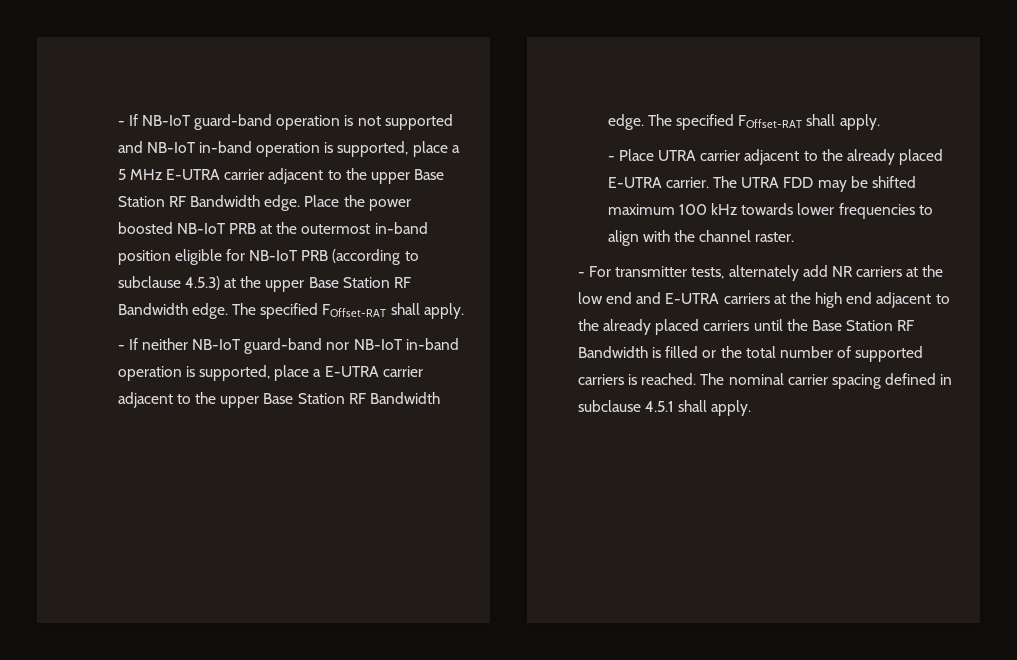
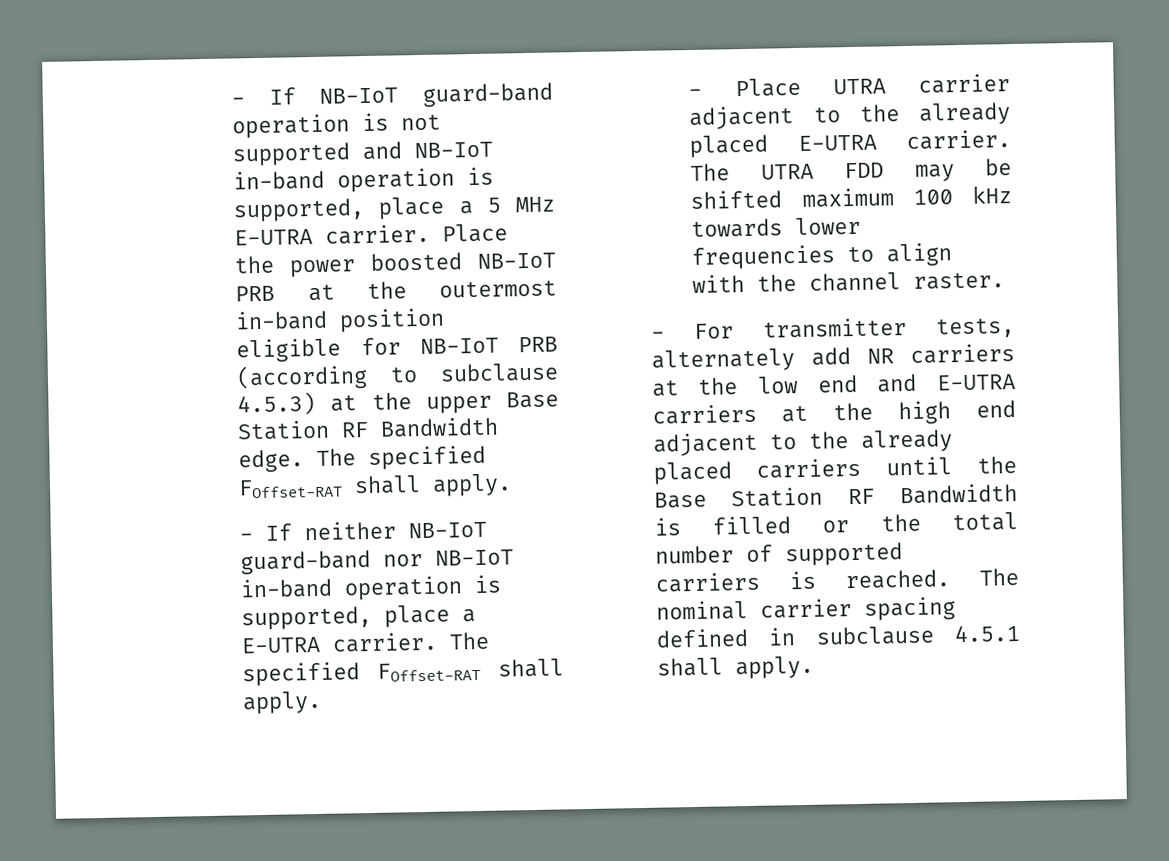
[224,168,445,184] [117,195,301,211] carrier adjacent to the upper Base Station RF Bandwidth edge. -> [325,223,431,245] carrier.
[382,366,423,377] [117,392,440,408] [607,114,644,130] carrier adjacent to the upper Base Station RF Bandwidth edge. -> [332,631,439,653] carrier.

